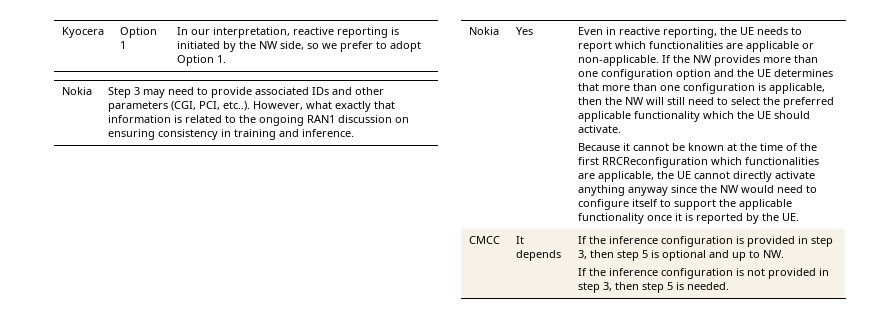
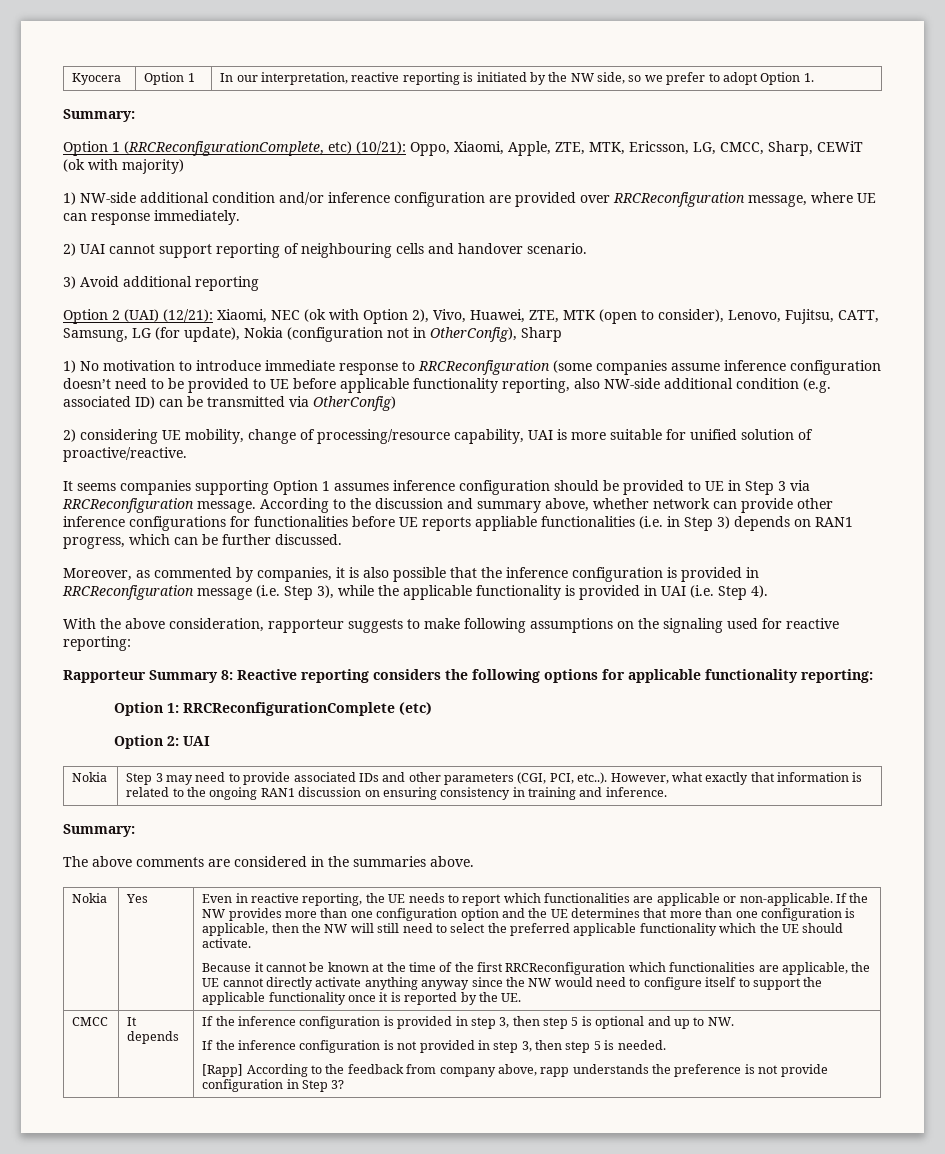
(226, 59) none -> [63,109,135,122] [63,141,863,156] [63,159,184,174] [63,192,876,207] [63,210,240,225] [63,243,587,258] [63,276,259,291] [63,309,879,324] [63,327,562,342] [63,360,881,375] [63,378,831,393] [63,396,396,411] [63,429,813,444] [63,447,187,462] [63,480,810,495] [62,498,833,513] [63,516,853,531] [63,534,342,549] [63,567,759,582] [62,585,768,600] [63,618,839,633] [63,636,131,651] [63,669,873,683] [113,702,432,716] [113,735,210,749] // Summary: // Option 1 (RRCReconfigurationComplete, etc) (10/21): Oppo, Xiaomi, Apple, ZTE, MTK, Ericsson, LG, CMCC, Sharp, CEWiT (ok with majority) // 1) NW-side additional condition and/or inference configuration are provided over RRCReconfiguration message, where UE can response immediately. // 2) UAI cannot support reporting of neighbouring cells and handover scenario. // 3) Avoid additional reporting // Option 2 (UAI) (12/21): Xiaomi, NEC (ok with Option 2), Vivo, Huawei, ZTE, MTK (open to consider), Lenovo, Fujitsu, CATT, Samsung, LG (for update), Nokia (configuration not in OtherConfig), Sharp // 1) No motivation to introduce immediate response to RRCReconfiguration (some companies assume inference configuration doesn’t need to be provided to UE before applicable functionality reporting, also NW-side additional condition (e.g. associated ID) can be transmitted via OtherConfig) // 2) considering UE mobility, change of processing/resource capability, UAI is more suitable for unified solution of proactive/reactive. // It seems companies supporting Option 1 assumes inference configuration should be provided to UE in Step 3 via RRCReconfiguration message. According to the discussion and summary above, whether network can provide other inference configurations for functionalities before UE reports appliable functionalities (i.e. in Step 3) depends on RAN1 progress, which can be further discussed. // Moreover, as commented by companies, it is also possible that the inference configuration is provided in RRCReconfiguration message (i.e. Step 3), while the applicable functionality is provided in UAI (i.e. Step 4). // With the above consideration, rapporteur suggests to make following assumptions on the signaling used for reactive reporting: // Rapporteur Summary 8: Reactive reporting considers the following options for applicable functionality reporting: // Option 1: RRCReconfigurationComplete (etc) // Option 2: UAI
(354, 133) none -> [63,824,135,837] [63,856,474,867] // Summary: // The above comments are considered in the summaries above.
(729, 286) none -> [202,1064,828,1077] [202,1079,345,1092] // [Rapp] According to the feedback from company above, rapp understands the preference is not provide configuration in Step 3?

